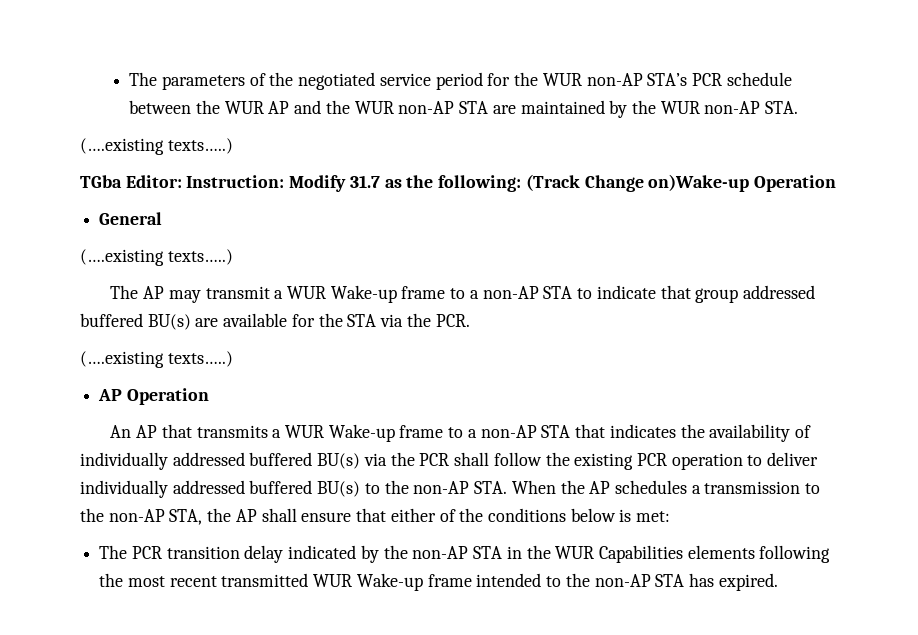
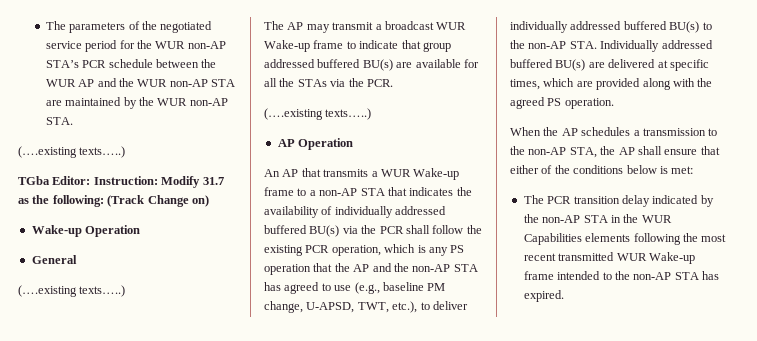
[648,174,750,192] on)Wake-up -> [191,195,209,207] [31,225,82,237] on) // Wake-up
[287,285,593,303] WUR Wake-up frame to a non-AP STA to -> [384,21,467,30] [264,40,356,52] broadcast WUR Wake-up frame to
[318,313,377,327] the STA -> [264,78,327,87] all the STAs
[671,453,743,470] operation -> [331,244,465,256] [264,263,478,275] [264,282,446,294] [264,301,418,313] operation, which is any PS operation that the AP and the non-AP STA has agreed to use (e.g., baseline PM change, U-APSD, TWT, etc.),
(508, 487) none -> [600,40,713,52] [510,59,709,71] [510,78,713,90] [510,97,614,109] Individually addressed buffered BU(s) are delivered at specific times, which are provided along with the agreed PS operation. //

